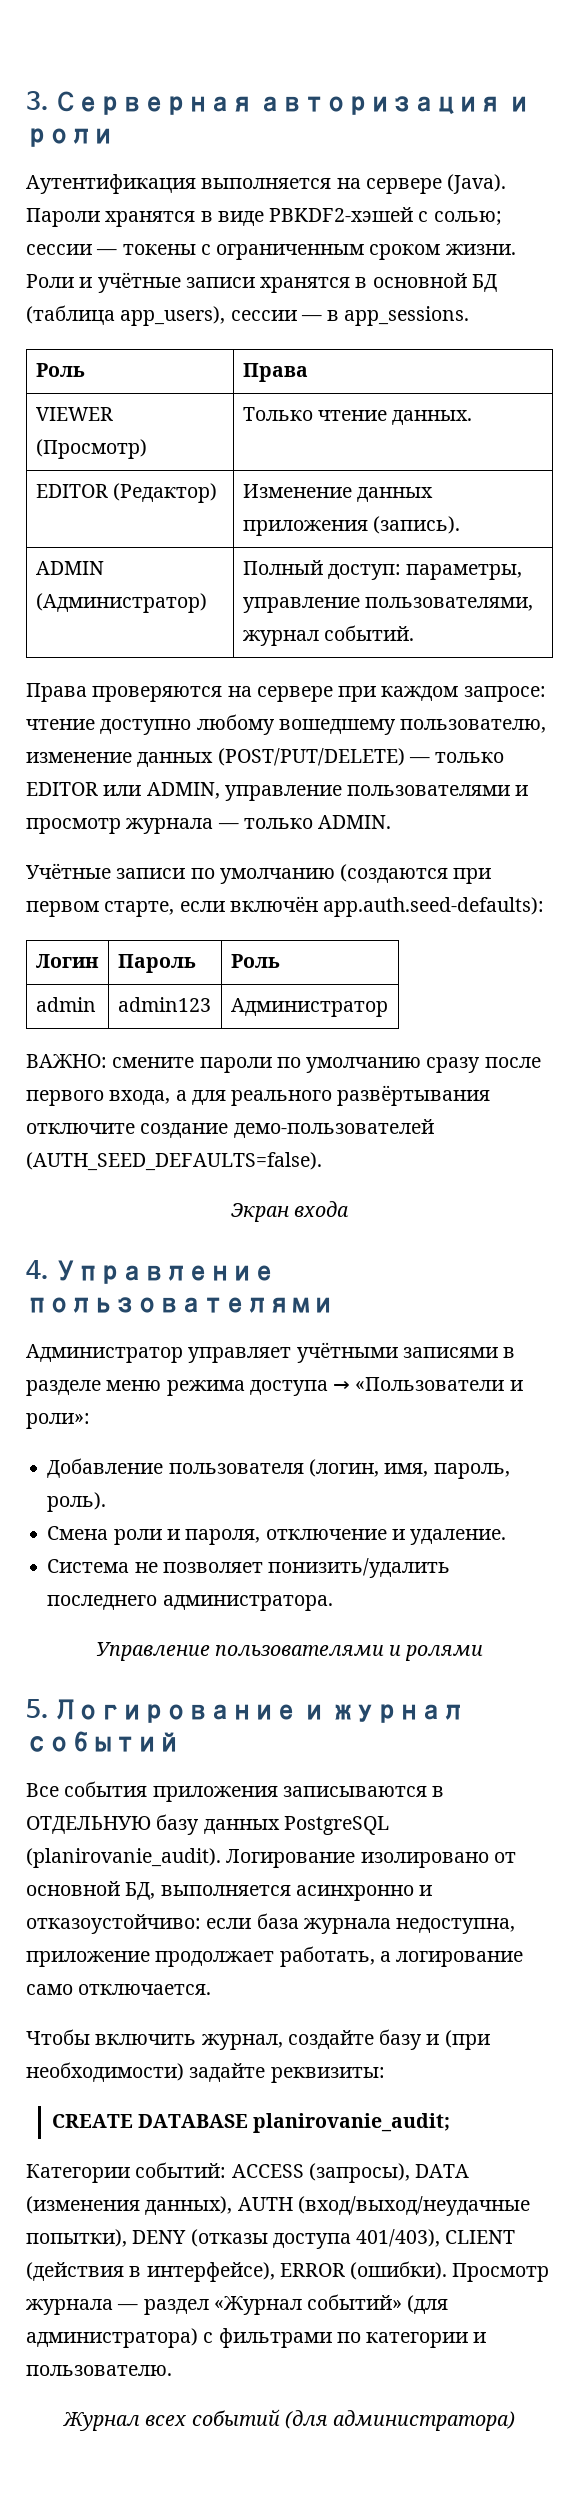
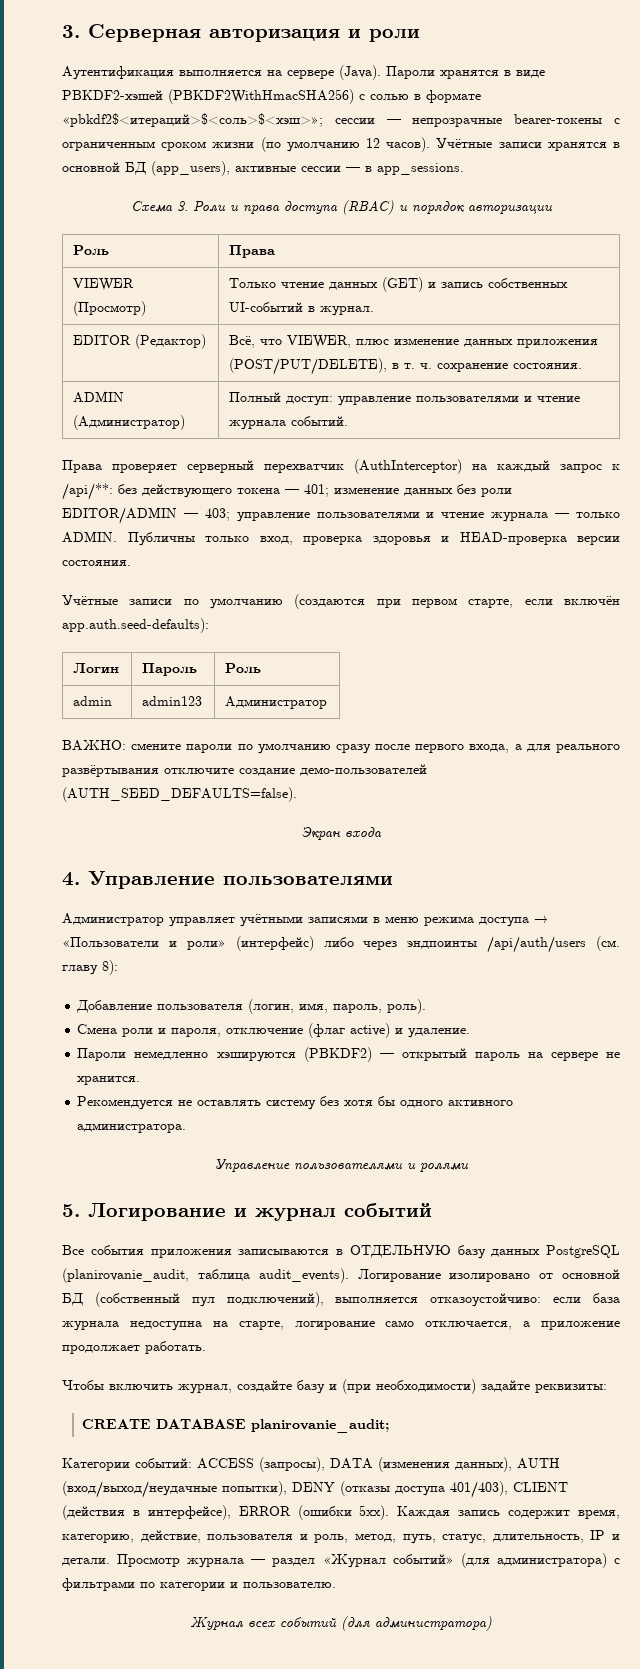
[418,211,502,226] [26,244,516,260] [26,272,181,293] с солью; сессии — токены с ограниченным сроком жизни. Роли и учётные -> [168,89,481,104] [62,113,620,127] [62,137,493,152] (PBKDF2WithHmacSHA256) с солью в формате «pbkdf2$<итераций>$<соль>$<хэш>»; сессии — непрозрачные bearer-токены с ограниченным сроком жизни (по умолчанию 12 часов). Учётные
[26,305,226,326] (таблица app_users), -> [151,161,296,176] (app_users), активные
(470, 316) none -> [130,200,553,215] // Схема 3. Роли и права доступа (RBAC) и порядок авторизации
[392,410,473,425] [35,483,217,503] [242,484,433,502] [242,516,460,536] [35,561,104,575] [35,593,207,613] [242,560,523,580] [242,597,533,613] [242,625,414,646] [26,683,546,702] [26,714,547,735] [26,748,505,767] [26,782,529,801] [26,818,121,834] данных. // EDITOR (Редактор) | Изменение данных приложения (запись). // ADMIN (Администратор) | Полный доступ: параметры, управление пользователями, журнал событий. // Права проверяются на сервере при каждом запросе: чтение доступно любому вошедшему пользователю, изменение данных (POST/PUT/DELETE) — только EDITOR или ADMIN, управление пользователями и просмотр -> [329,277,569,292] [229,302,375,316] [73,334,207,349] [229,335,599,348] [229,358,583,375] [73,391,125,403] [73,415,186,430] [229,392,581,406] [229,416,349,430] [62,459,620,474] [62,483,512,500] [62,507,485,524] данных (GET) и запись собственных UI-событий в журнал. // EDITOR (Редактор) | Всё, что VIEWER, плюс изменение данных приложения (POST/PUT/DELETE), в т. ч. сохранение состояния. // ADMIN (Администратор) | Полный доступ: управление пользователями и чтение журнала событий. // Права проверяет серверный перехватчик (AuthInterceptor) на каждый запрос к /api/**: без действующего токена — 401; изменение данных без роли EDITOR/ADMIN — 403; управление пользователями и чтение
(392, 822) none -> [127,532,620,546] [62,560,131,566] Публичны только вход, проверка здоровья и HEAD-проверка версии состояния.
[26,1380,101,1396] разделе -> (380, 920) none
[26,1413,90,1429] роли»: -> [186,936,620,953] [62,960,118,975] роли» (интерфейс) либо через эндпоинты /api/auth/users (см. главу 8):
(387, 1534) none -> [308,1023,391,1038] (флаг active)
[47,1558,451,1578] [47,1595,158,1610] Система не позволяет понизить/удалить последнего -> [77,1047,621,1062] [77,1076,141,1085] [77,1096,514,1110] Пароли немедленно хэшируются (PBKDF2) — открытый пароль на сервере не хранится. // Рекомендуется не оставлять систему без хотя бы одного активного
[26,1848,221,1868] (planirovanie_audit). -> [62,1268,349,1283] (planirovanie_audit, таблица audit_events).
[125,1882,433,1901] [26,1913,516,1934] [26,1946,524,1967] [26,1984,212,1995] БД, выполняется асинхронно и отказоустойчиво: если база журнала недоступна, приложение продолжает работать, а логирование само отключается. -> [62,1292,620,1307] [62,1320,620,1331] [62,1341,206,1354] БД (собственный пул подключений), выполняется отказоустойчиво: если база журнала недоступна на старте, логирование само отключается, а приложение продолжает работать.
[350,2261,448,2280] (ошибки). -> [297,1505,621,1520] [62,1530,621,1544] [62,1558,110,1566] (ошибки 5xx). Каждая запись содержит время, категорию, действие, пользователя и роль, метод, путь, статус, длительность, IP и детали.

